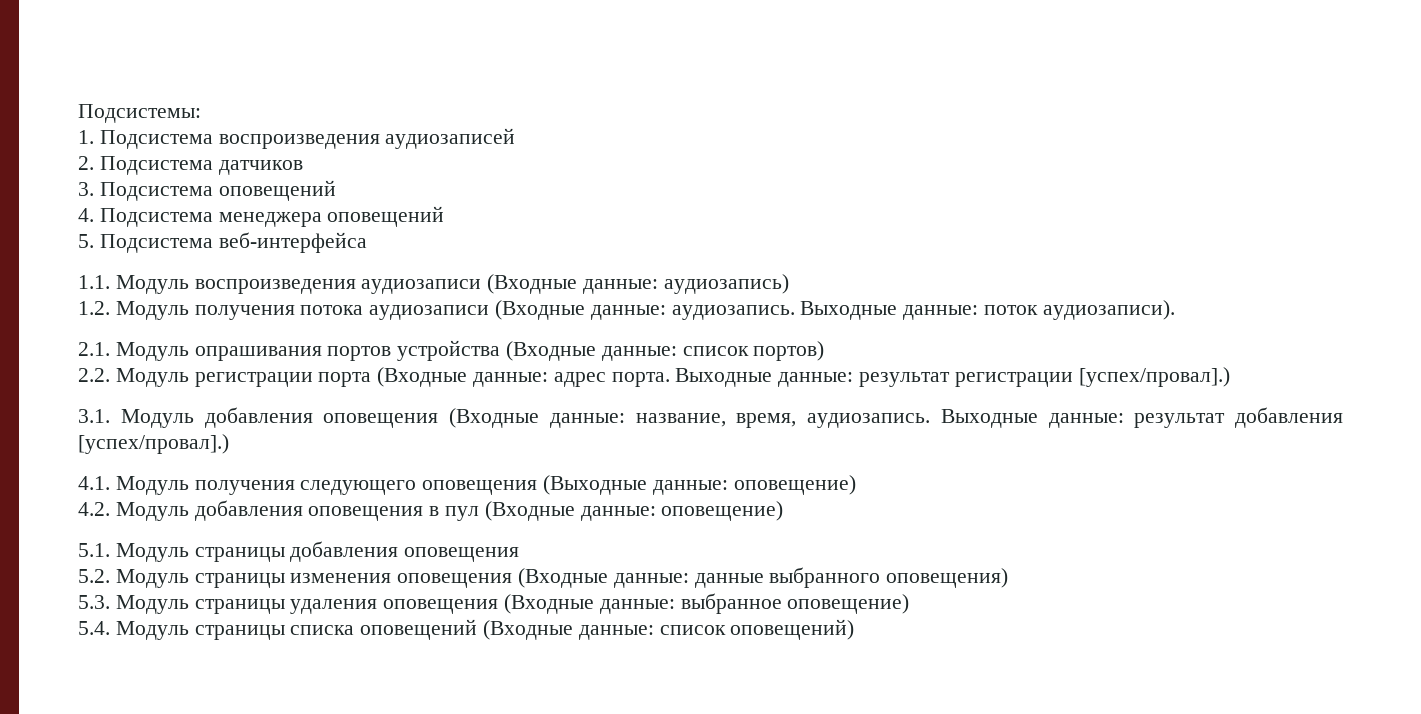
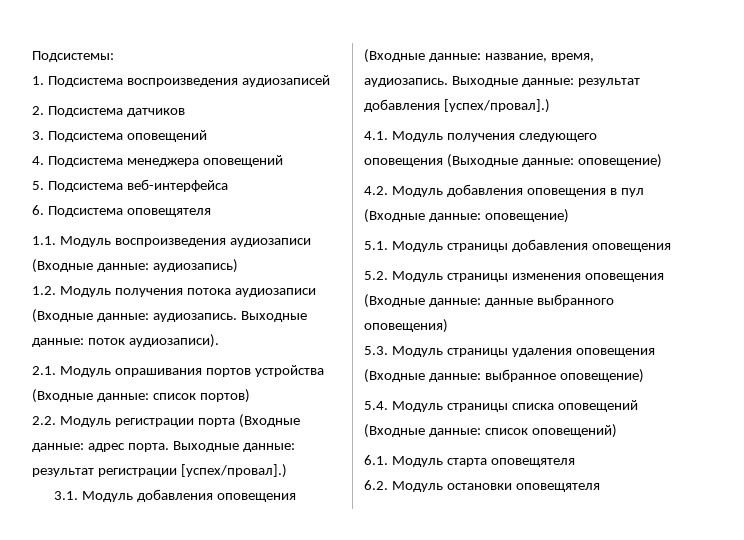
(367, 242) none -> [32,205,211,217] // 6. Подсистема оповещятеля
(855, 629) none -> [364,455,575,467] [364,480,600,492] // 6.1. Модуль старта оповещятеля // 6.2. Модуль остановки оповещятеля

